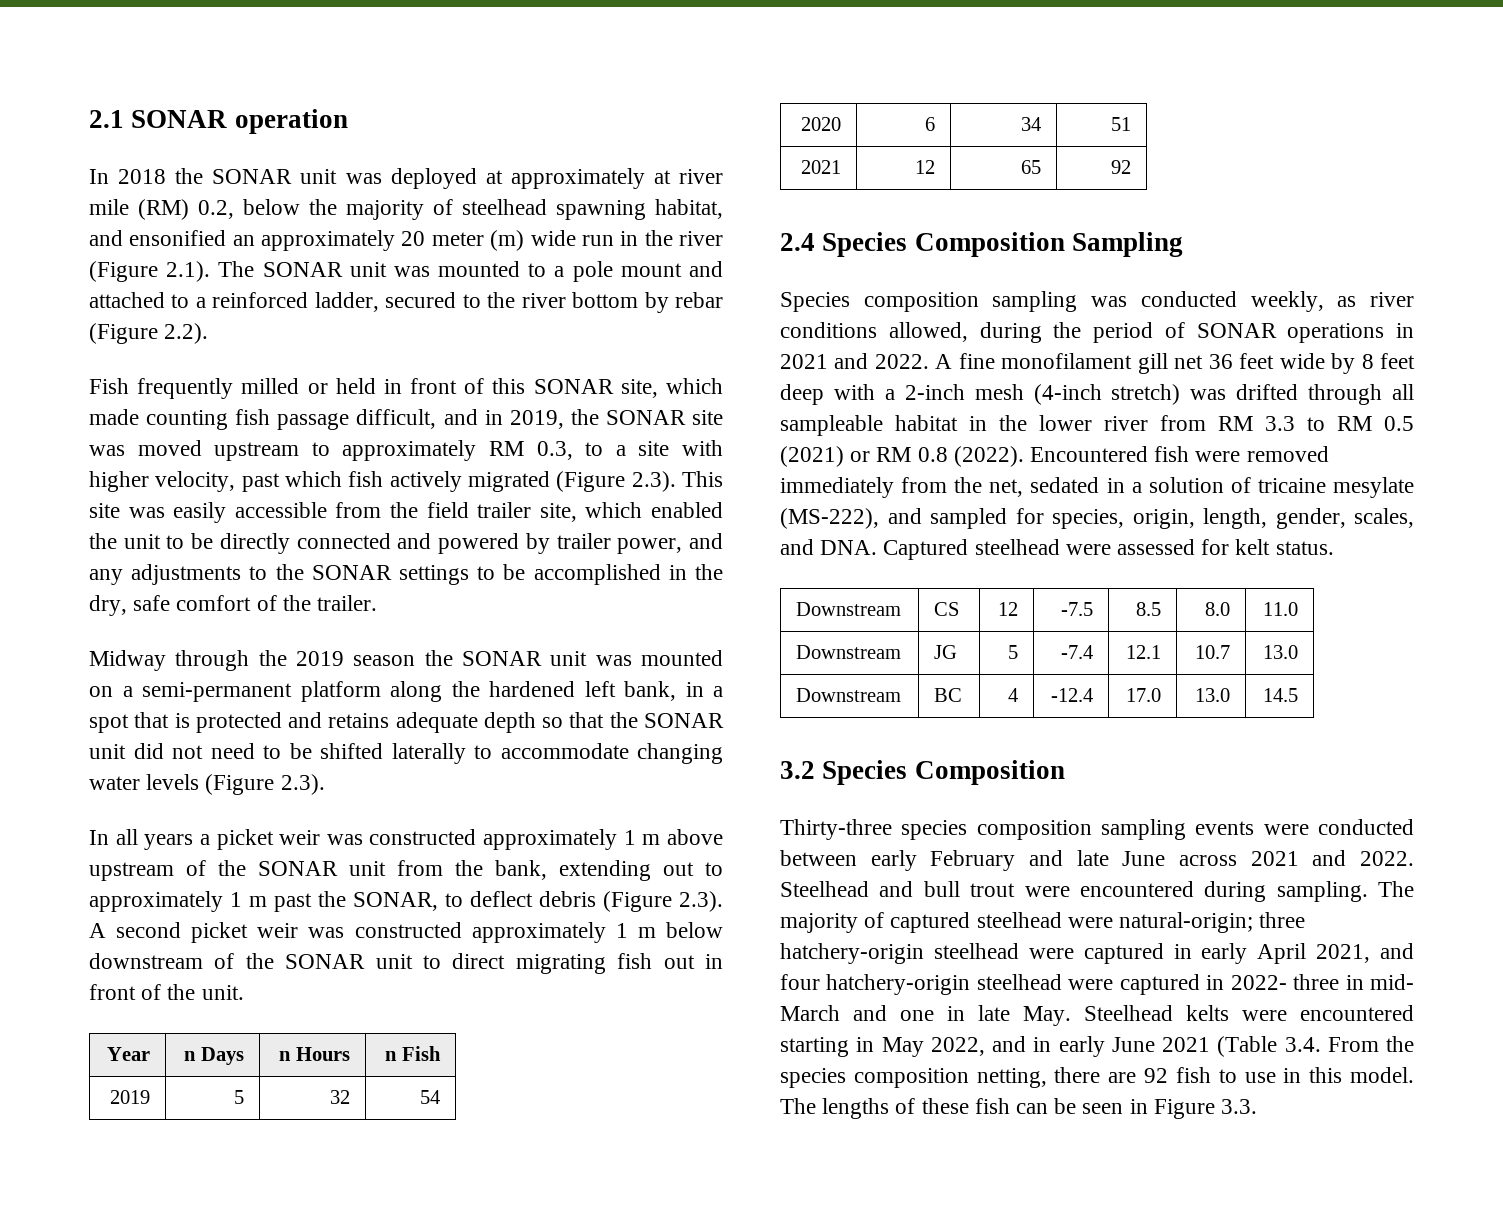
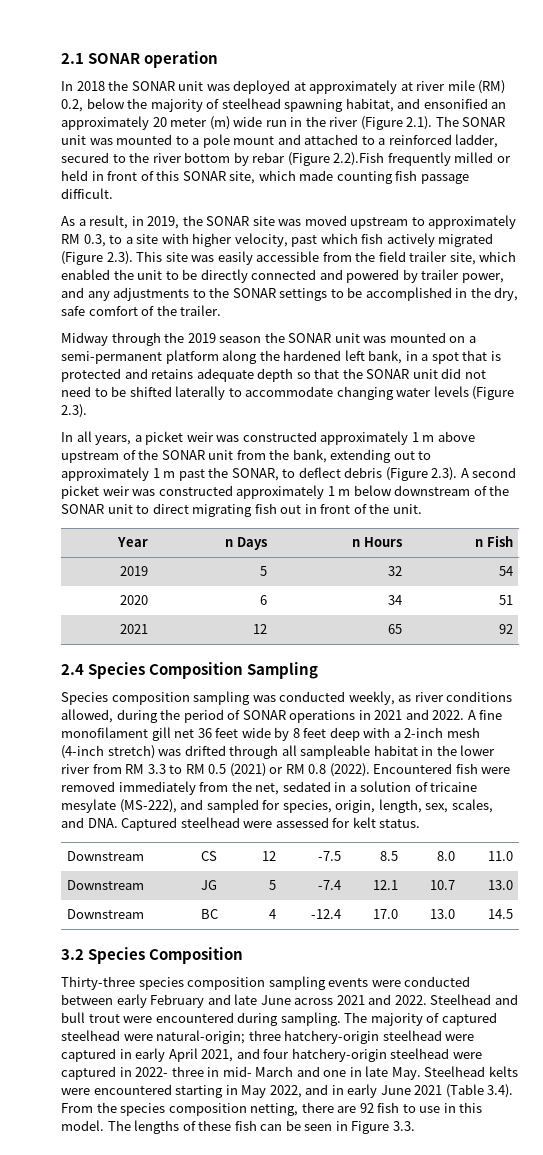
[164,323,209,344] [89,378,129,394] 2.2). // Fish -> [333,152,385,166] 2.2).Fish
[356,409,478,429] difficult, and -> [61,188,113,199] [61,215,129,229] difficult. // As a result,
[144,834,194,850] years -> [95,435,132,445] years,
[1275,508,1346,529] gender, -> [425,803,449,813] sex,
[1284,1037,1321,1052] 3.4. -> [487,1084,514,1098] 3.4).

